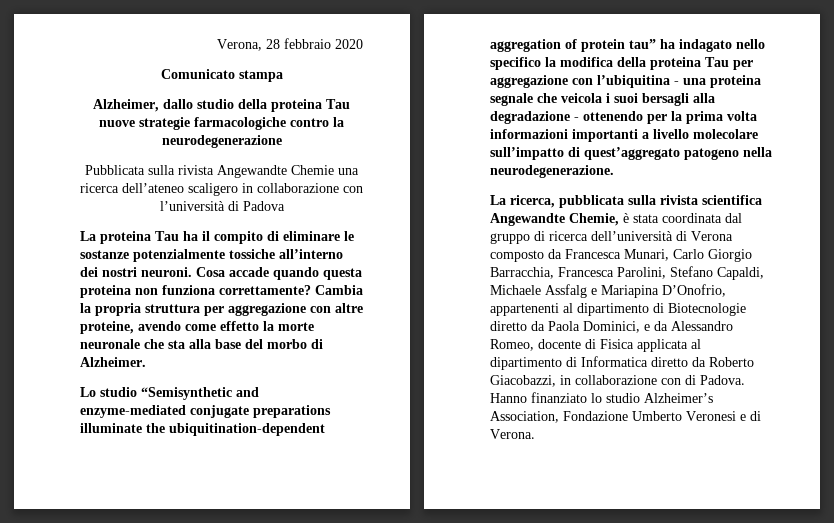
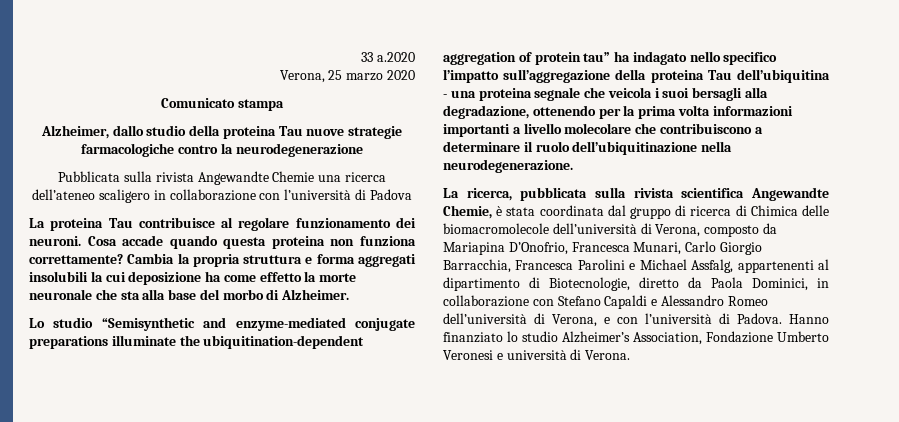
[217,38,331,51] Verona, 28 febbraio -> [361,52,415,62] [279,70,384,83] 33 a.2020 // Verona, 25 marzo
[183,231,354,244] [80,249,343,262] [80,267,137,277] ha il compito di eliminare le sostanze potenzialmente tossiche all’interno dei nostri -> [138,217,416,231] contribuisce al regolare funzionamento dei
[204,303,363,316] [80,321,181,334] per aggregazione con altre proteine, avendo -> [305,254,416,267] [29,271,222,285] e forma aggregati insolubili la cui deposizione ha
[545,57,753,70] [490,75,670,88] la modifica della proteina Tau per aggregazione con l’ubiquitina -> [443,69,830,83] l’impatto sull’aggregazione della proteina Tau dell’ubiquitina
[490,111,579,124] degradazione - -> [443,105,529,119] degradazione,
[490,147,739,160] sull’impatto di quest’aggregato patogeno -> [635,123,763,134] [443,141,698,155] che contribuiscono a determinare il ruolo dell’ubiquitinazione
[591,231,733,241] dell’università di Verona -> [735,205,829,216] [443,223,701,237] di Chimica delle biomacromolecole dell’università di Verona,
(562, 254) none -> [443,242,568,255] Mariapina D’Onofrio,
[617,266,764,280] [490,284,726,298] Parolini, Stefano Capaldi, Michaele Assfalg e Mariapina D’Onofrio, -> [577,259,734,273] Parolini e Michael Assfalg,
[668,303,746,316] Biotecnologie -> [549,277,630,291] Biotecnologie,
[644,321,733,331] [490,339,701,352] [490,356,754,370] [490,375,681,387] e da Alessandro Romeo, docente di Fisica applicata al dipartimento di Informatica diretto da Roberto Giacobazzi, in collaborazione con -> [817,278,829,288] [443,295,768,309] [443,313,712,327] in collaborazione con Stefano Capaldi e Alessandro Romeo dell’università di Verona, e con l’università
(746, 417) none -> [506,350,567,360] università

